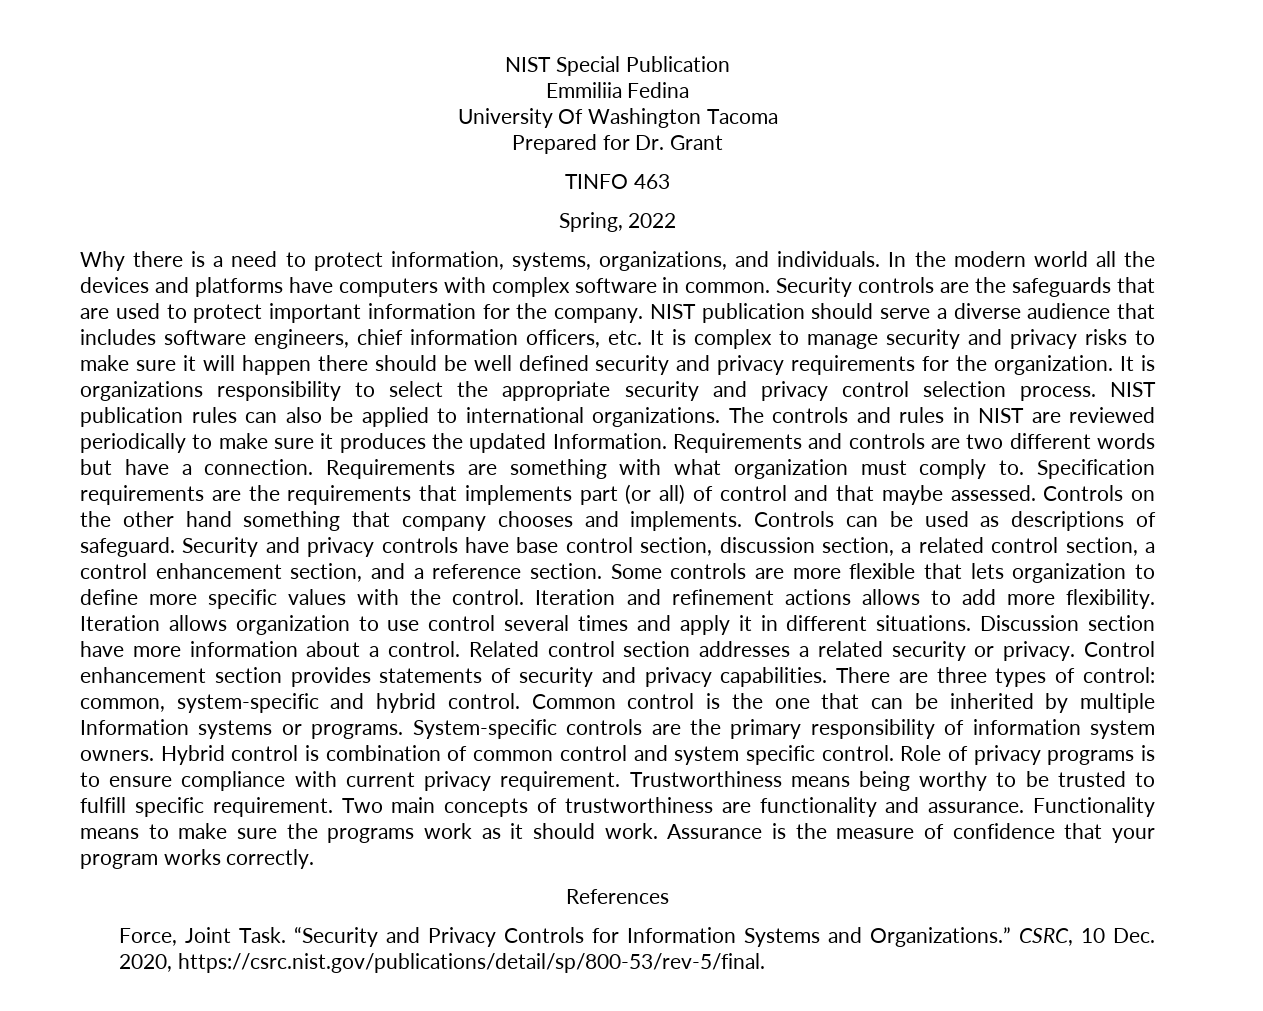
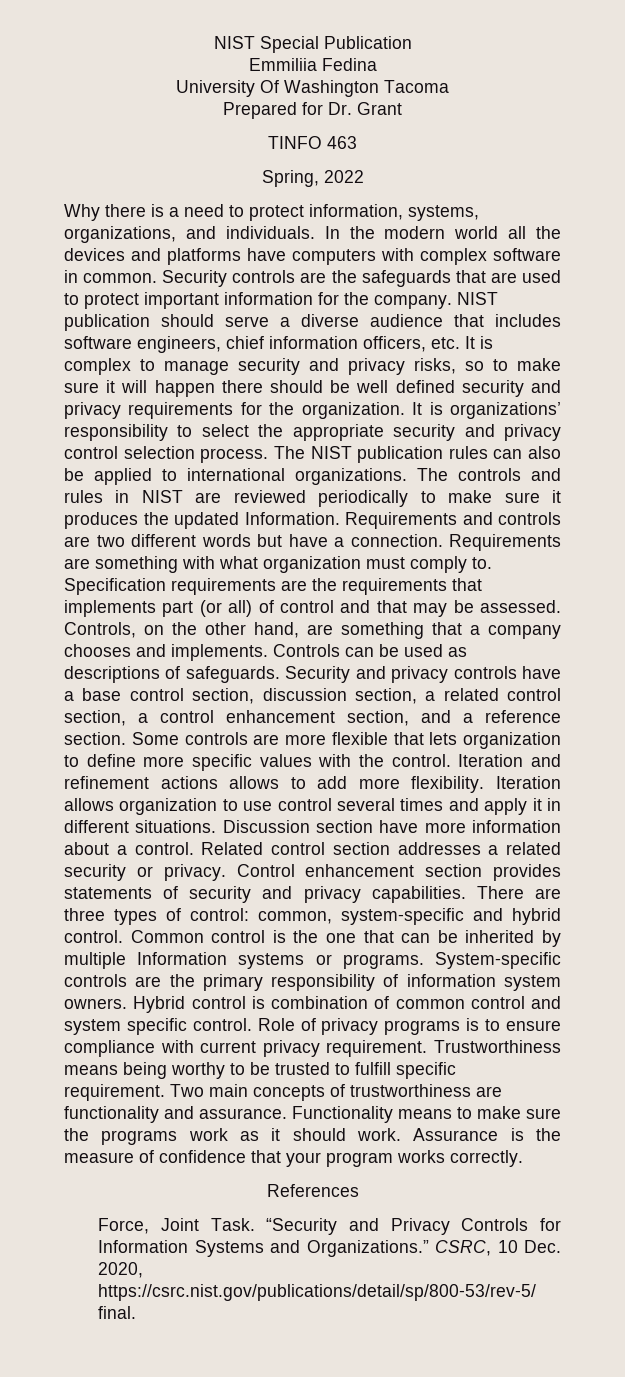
[1085,329,1127,345] risks -> [414,358,484,374] risks, so
[80,381,203,401] organizations -> [450,402,561,419] organizations’
(1096, 393) none -> [273,446,305,459] The
[881,485,1124,505] maybe assessed. Controls -> [413,600,561,617] [64,622,136,638] may be assessed. Controls,
[185,511,232,527] hand -> [254,622,333,638] hand, are
(391, 519) none -> [470,625,480,635] a
[80,537,175,557] safeguard. -> [185,666,280,683] safeguards.
(509, 545) none -> [64,691,74,701] a

